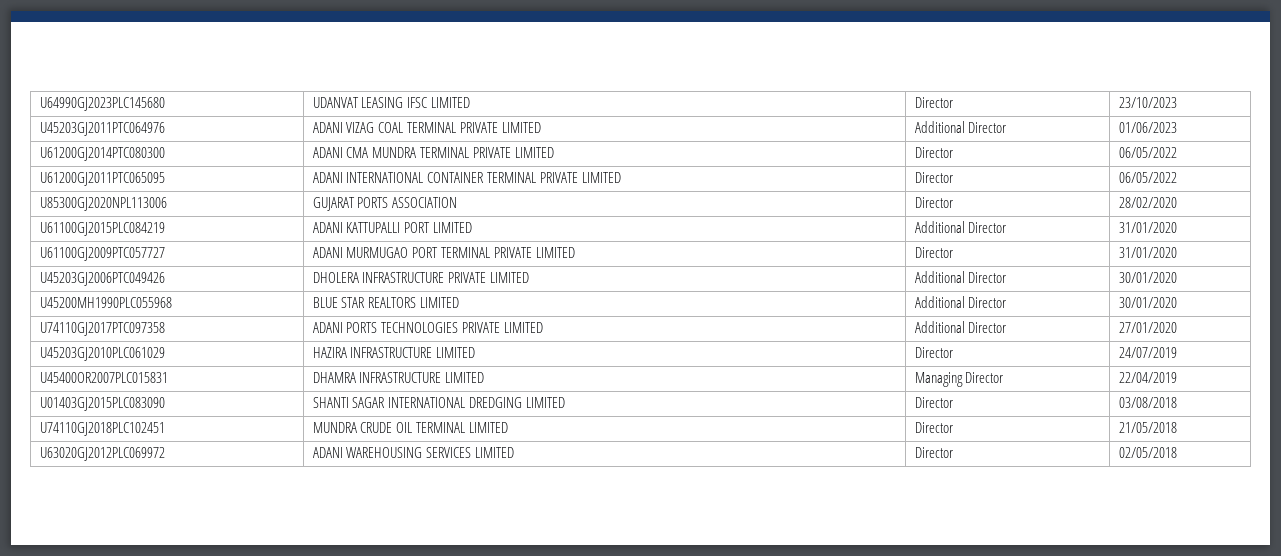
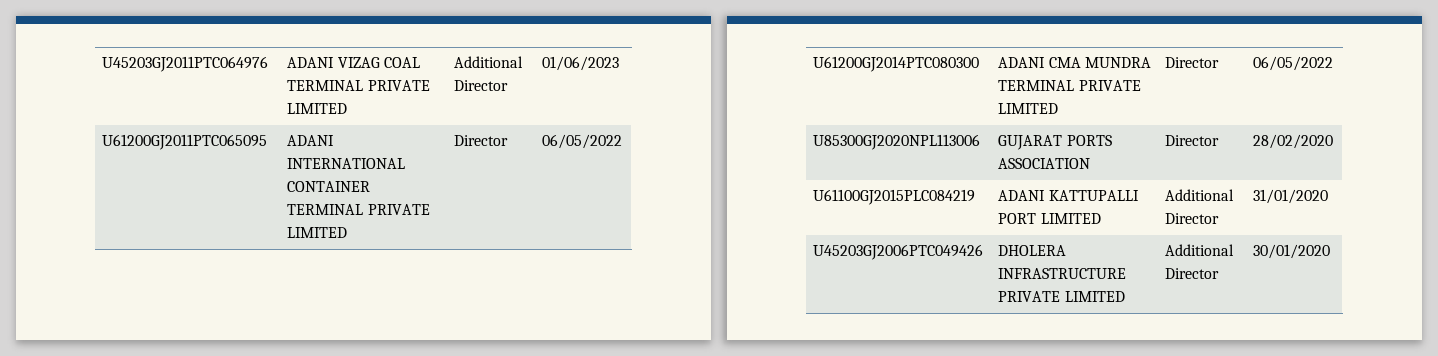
[39,97,165,111] [312,97,471,108] [914,97,953,108] [1118,97,1177,108] U64990GJ2023PLC145680 | UDANVAT LEASING IFSC LIMITED | Director | 23/10/2023 // -> (102, 64) none
[39,147,165,161] [312,147,555,158] [914,147,953,158] [1118,147,1177,158] [39,172,165,186] [312,172,485,183] U61200GJ2014PTC080300 | ADANI CMA MUNDRA TERMINAL PRIVATE LIMITED | Director | 06/05/2022 // U61200GJ2011PTC065095 | ADANI INTERNATIONAL CONTAINER -> [102,134,268,150] [287,135,335,146] [287,158,406,169] [287,181,371,192] [287,204,430,215] [287,227,348,238] [454,135,509,146] [542,134,623,149] [813,56,980,72] [998,57,1151,68] U61200GJ2011PTC065095 | ADANI INTERNATIONAL CONTAINER TERMINAL PRIVATE LIMITED | Director | 06/05/2022 // U61200GJ2014PTC080300 | ADANI CMA MUNDRA
[39,247,165,261] [312,247,576,258] [914,247,953,258] [1118,247,1177,258] // U61100GJ2009PTC057727 | ADANI MURMUGAO PORT TERMINAL PRIVATE LIMITED | Director | 31/01/2020 -> (1329, 196) none
[39,297,172,308] [312,297,460,308] [914,296,1007,308] [1118,297,1177,308] [39,322,165,336] [312,322,544,333] [914,321,1007,333] [1118,322,1177,333] [39,347,165,361] [312,347,476,358] [914,347,953,358] [1118,347,1177,358] [39,372,168,383] [312,372,485,383] [914,372,1004,387] [1118,372,1177,383] [39,397,165,411] [312,397,566,408] [914,397,953,408] [1118,397,1177,408] [39,422,165,436] [312,422,509,433] [914,422,953,433] [1118,422,1177,433] [39,447,165,461] [312,447,515,458] [914,447,953,458] [1118,447,1177,458] // U45200MH1990PLC055968 | BLUE STAR REALTORS LIMITED | Additional Director | 30/01/2020 // U74110GJ2017PTC097358 | ADANI PORTS TECHNOLOGIES PRIVATE LIMITED | Additional Director | 27/01/2020 // U45203GJ2010PLC061029 | HAZIRA INFRASTRUCTURE LIMITED | Director | 24/07/2019 // U45400OR2007PLC015831 | DHAMRA INFRASTRUCTURE LIMITED | Managing Director | 22/04/2019 // U01403GJ2015PLC083090 | SHANTI SAGAR INTERNATIONAL DREDGING LIMITED | Director | 03/08/2018 // U74110GJ2018PLC102451 | MUNDRA CRUDE OIL TERMINAL LIMITED | Director | 21/05/2018 // U63020GJ2012PLC069972 | ADANI WAREHOUSING SERVICES LIMITED | Director | 02/05/2018 -> (1331, 251) none

